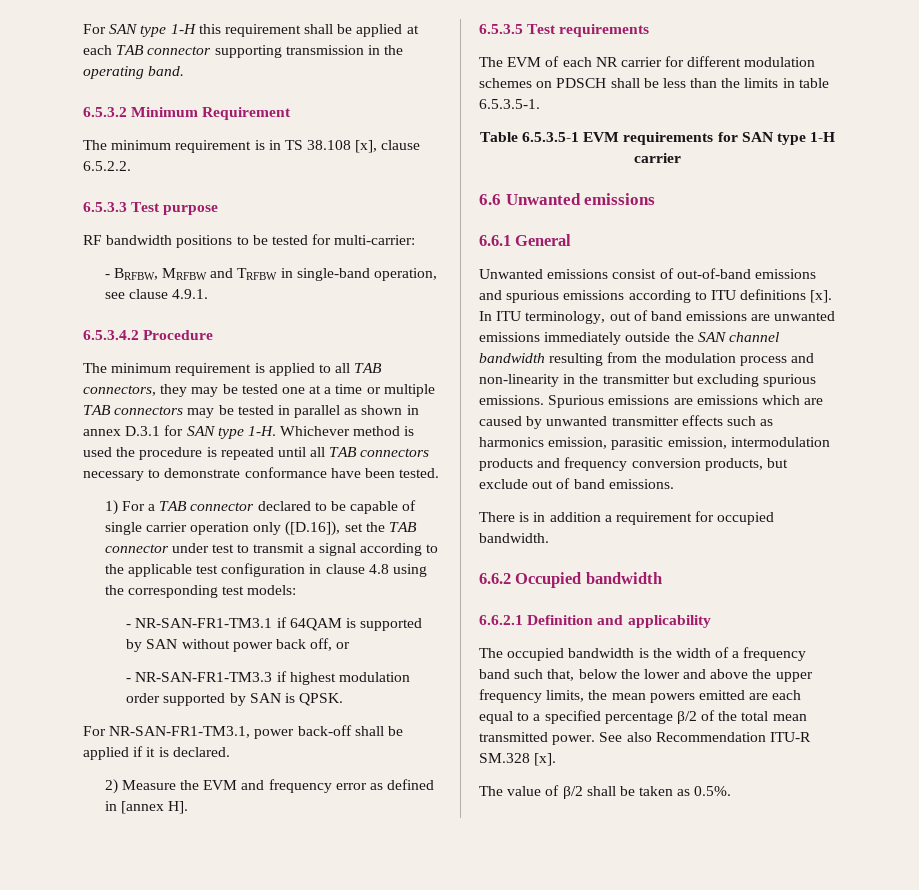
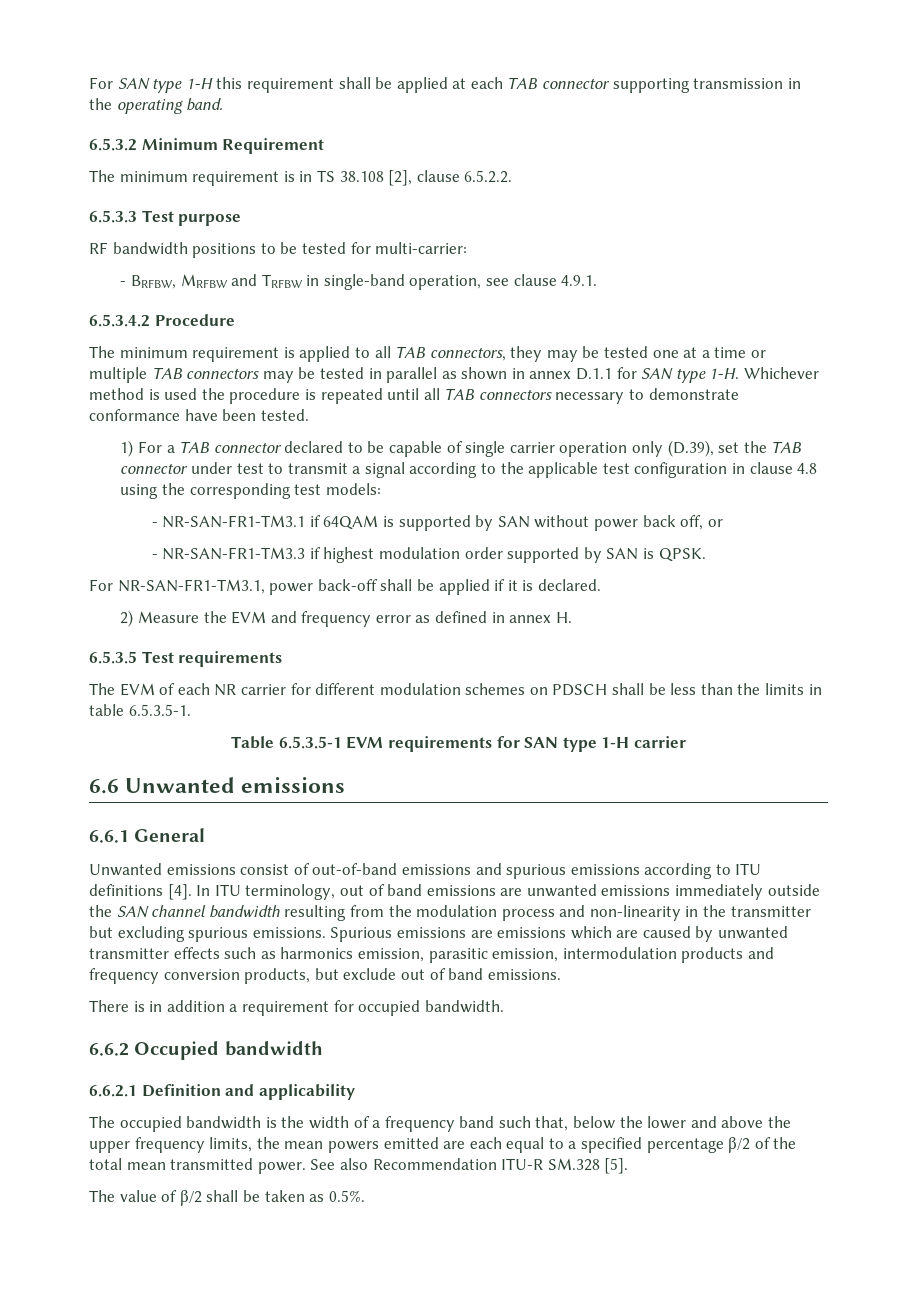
[355,140,378,153] [x], -> [388,170,413,186] [2],
[125,426,161,436] D.3.1 -> [576,368,613,380] D.1.1
[285,521,341,536] ([D.16]), -> [667,440,714,457] (D.39),
[120,801,189,814] [annex H]. -> [509,612,572,623] annex H.
[810,290,833,303] [x]. -> [167,884,192,900] [4].
[534,753,557,766] [x]. -> [604,1158,629,1174] [5].

